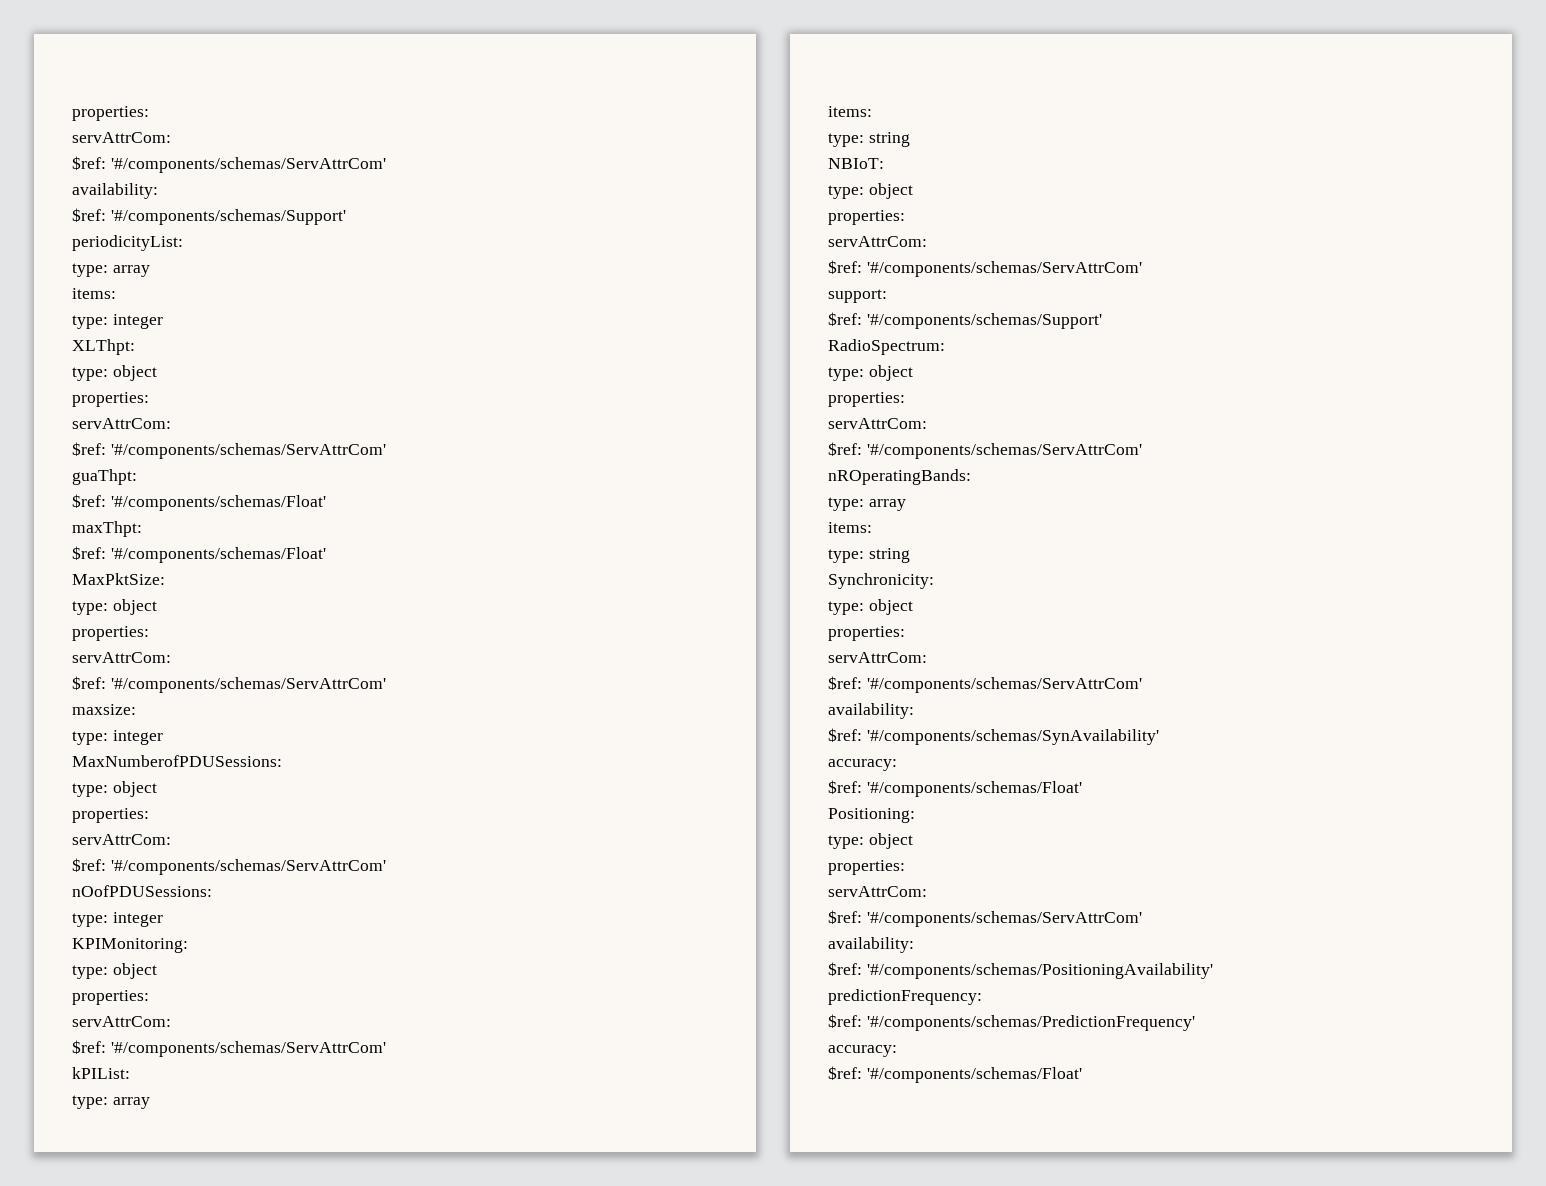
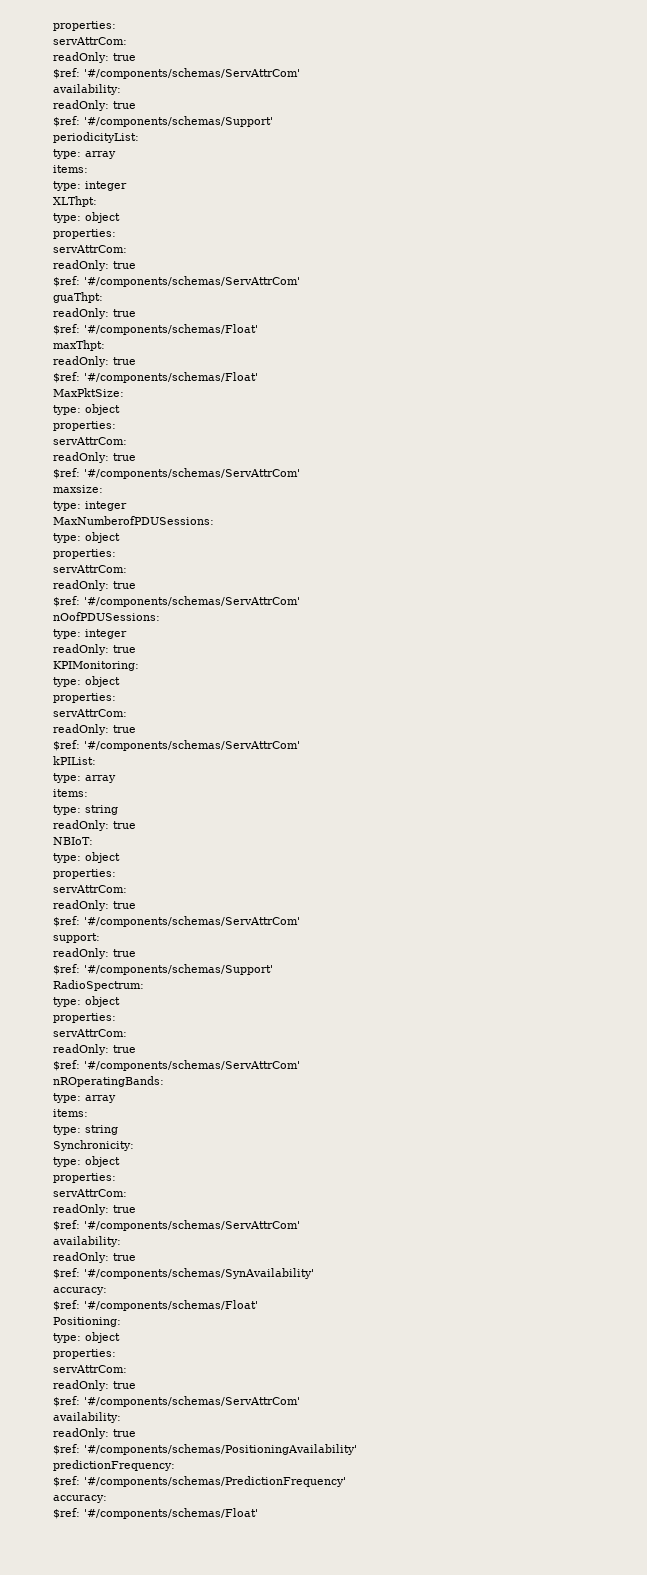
[72,106,149,121] [72,132,171,143] [72,156,386,173] [72,183,158,199] properties: // servAttrCom: // $ref: '#/components/schemas/ServAttrCom' // availability: -> [53,21,116,31] [53,37,127,45] [53,52,136,63] [53,68,300,79] [53,84,121,95] [53,100,136,111] properties: // servAttrCom: // readOnly: true // $ref: '#/components/schemas/ServAttrCom' // availability: // readOnly: true
(171, 423) none -> [53,260,136,271] // readOnly: true
(137, 477) none -> [53,308,136,319] // readOnly: true
(142, 529) none -> [53,356,136,367] // readOnly: true
(171, 657) none -> [53,452,136,463] // readOnly: true
(171, 839) none -> [53,580,136,591] // readOnly: true
(163, 919) none -> [53,644,136,655] // readOnly: true
(171, 1021) none -> [53,724,136,735] // readOnly: true
(910, 139) none -> [53,820,136,831] // readOnly: true
(927, 241) none -> [53,900,136,911] // readOnly: true
(887, 296) none -> [53,948,136,959] // readOnly: true
(927, 423) none -> [53,1044,136,1055] // readOnly: true
[828,676,1142,693] [828,703,914,719] // $ref: '#/components/schemas/ServAttrCom' // availability: -> [53,1204,136,1215] [53,1220,300,1231] [53,1236,121,1247] [53,1252,136,1263] // readOnly: true // $ref: '#/components/schemas/ServAttrCom' // availability: // readOnly: true
[828,910,1142,927] [828,937,914,953] // $ref: '#/components/schemas/ServAttrCom' // availability: -> [53,1380,136,1391] [53,1396,300,1407] [53,1412,121,1423] [53,1428,136,1439] // readOnly: true // $ref: '#/components/schemas/ServAttrCom' // availability: // readOnly: true

